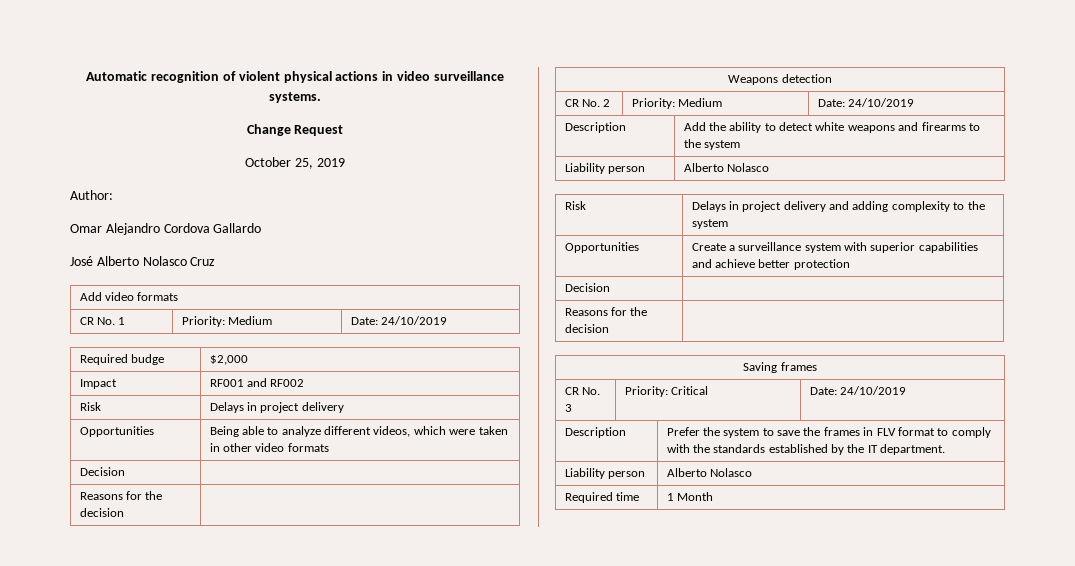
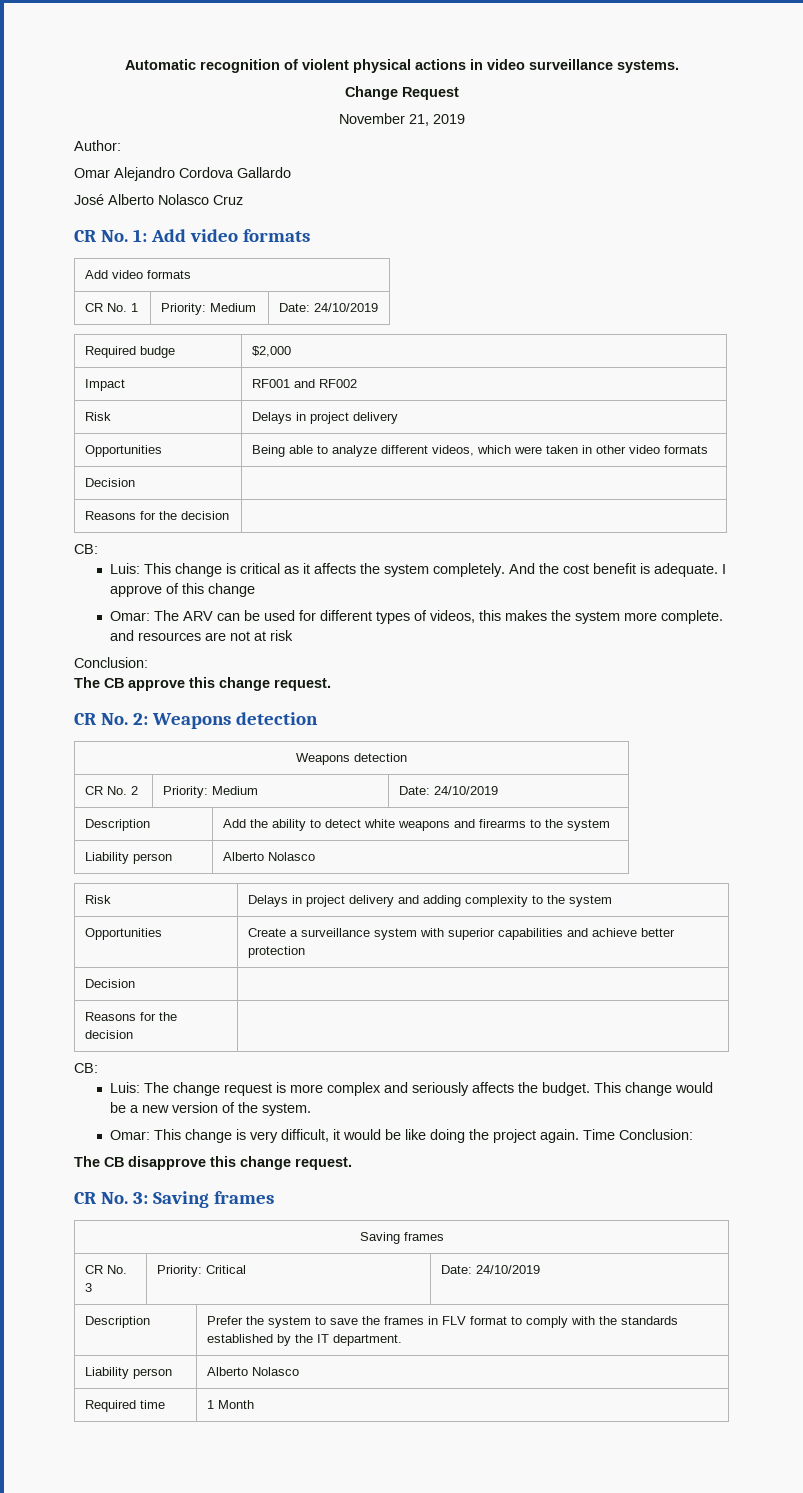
[245,157,313,169] October 25, -> [338,113,429,126] November 21,
(216, 261) none -> [74,229,310,242] // CR No. 1: Add video formats
(124, 512) none -> [74,544,98,554] [109,563,726,577] [109,583,255,597] [109,610,723,624] [109,630,293,641] [74,657,148,668] [74,677,331,691] [74,712,318,729] // CB: // Luis: This change is critical as it affects the system completely. And the cost benefit is adequate. I approve of this change // Omar: The ARV can be used for different types of videos, this makes the system more complete. and resources are not at risk // Conclusion: // The CB approve this change request. // CR No. 2: Weapons detection
(609, 328) none -> [74,1063,98,1073] [109,1082,713,1096] [109,1102,311,1116] [109,1129,693,1143] [74,1156,352,1170] [74,1191,274,1208] // CB: // Luis: The change request is more complex and seriously affects the budget. This change would be a new version of the system. // Omar: This change is very difficult, it would be like doing the project again. Time Conclusion: // The CB disapprove this change request. // CR No. 3: Saving frames

